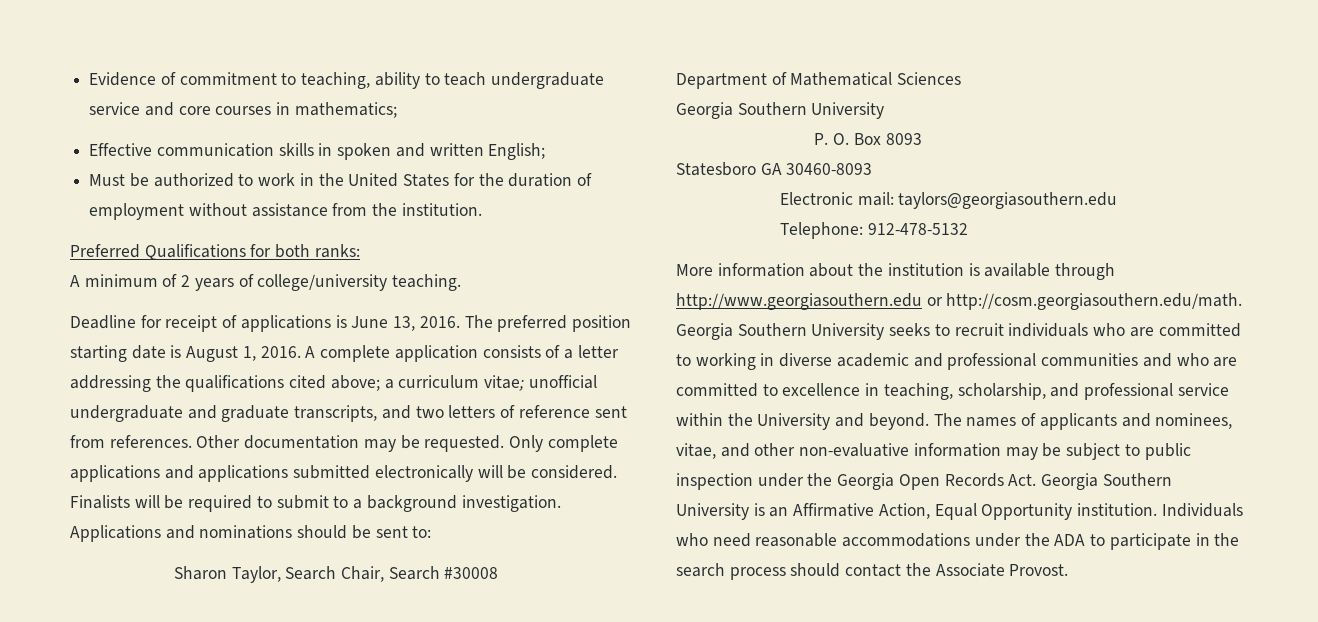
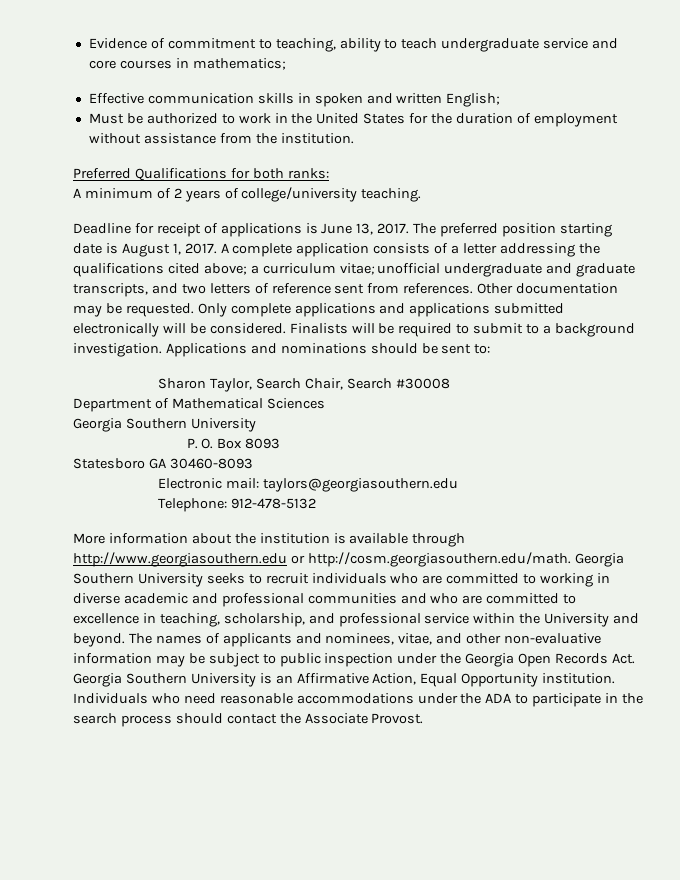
[419,316,460,328] 2016. -> [377,223,410,234] 2017.
[260,346,301,358] 2016. -> [184,243,217,254] 2017.

